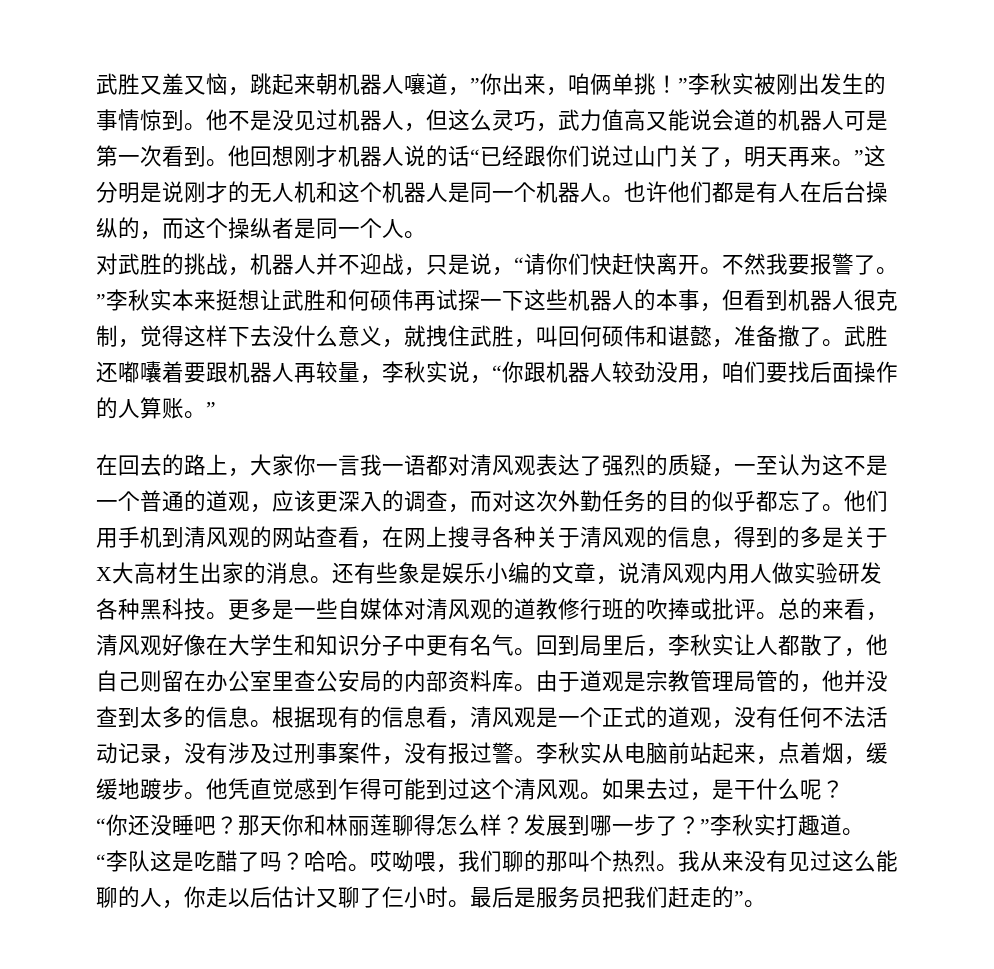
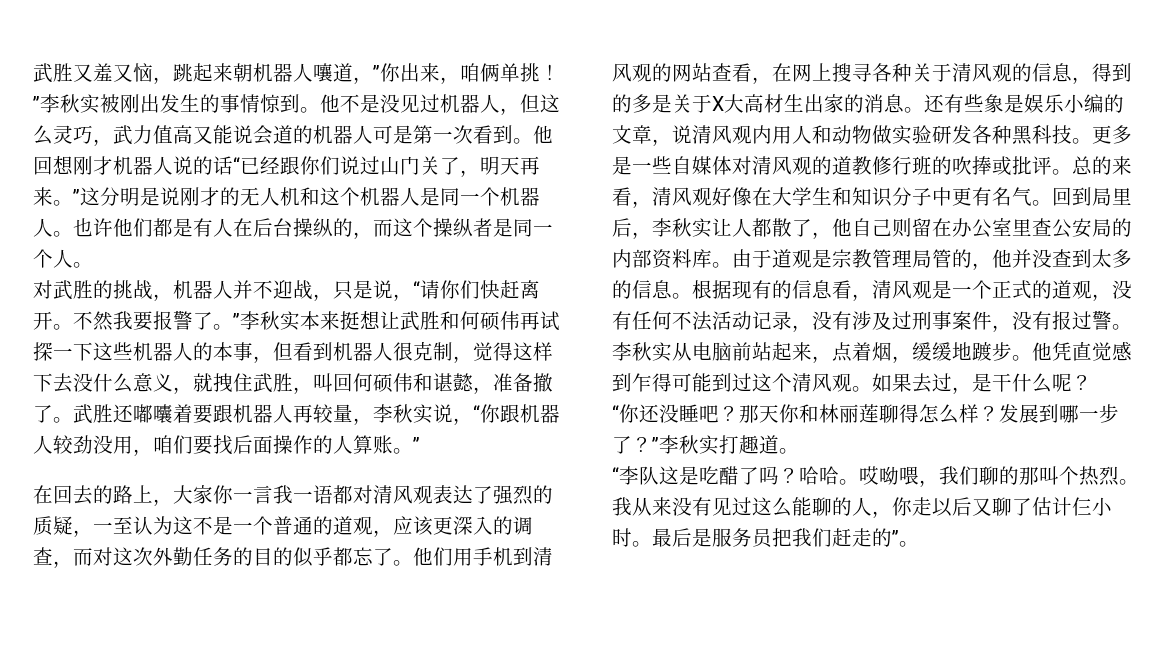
[634,253,656,275] 快 -> (520, 289) none
(772, 573) none -> [812,125,872,144] 和动物
[272,886,382,908] 估计又聊了 -> [972,497,1072,516] 又聊了估计

